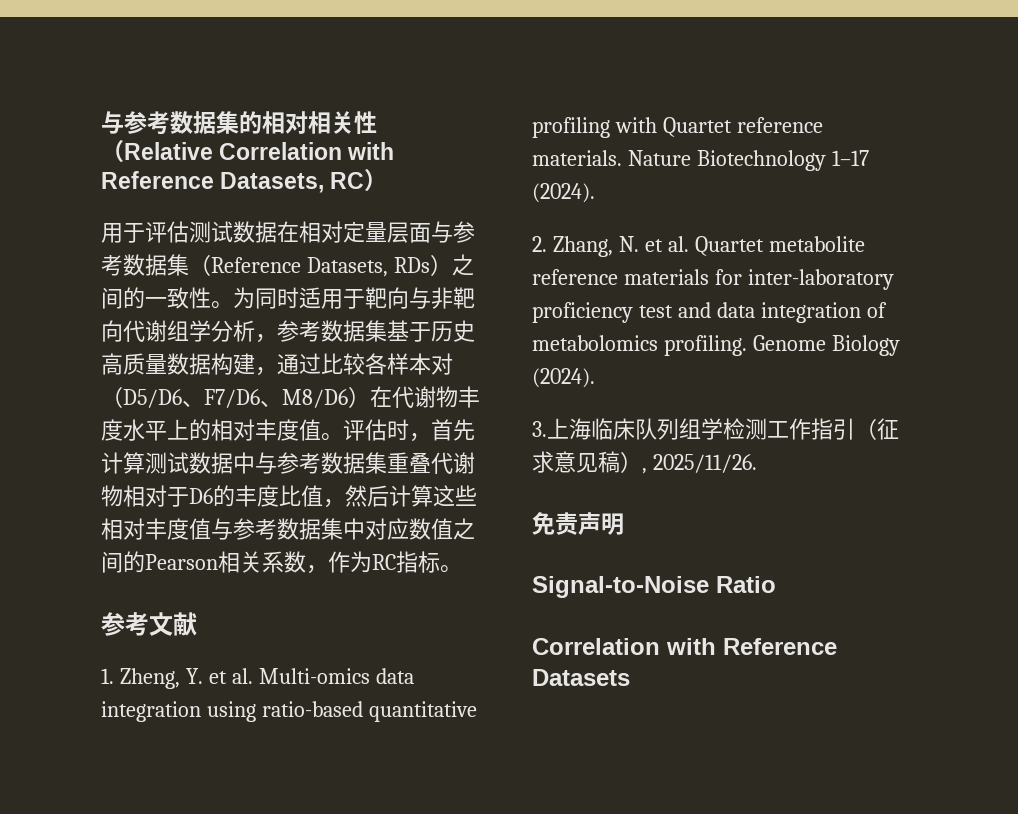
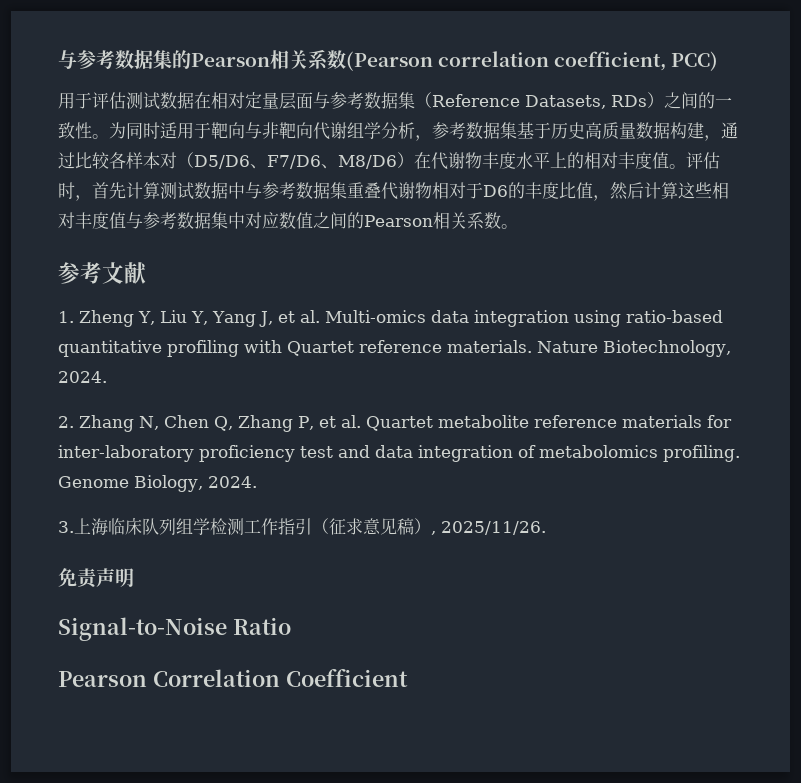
[262,111,377,134] [101,140,395,163] [101,169,388,193] 相对相关性（Relative Correlation with Reference Datasets, RC） -> [191,49,719,71] Pearson相关系数(Pearson correlation coefficient, PCC)
[306,551,440,574] ，作为RC指标 -> (501, 220) none
[119,668,203,689] Zheng, Y. -> [79,310,273,327] Zheng Y, Liu Y, Yang J,
[696,150,869,171] [532,183,595,203] [532,236,639,257] Biotechnology 1–17 (2024). // 2. Zhang, N. -> [603,340,731,357] [58,371,107,383] [58,415,314,432] Biotechnology, 2024. // 2. Zhang N, Chen Q, Zhang P,
[831,335,900,356] [532,368,595,388] Biology (2024). -> [134,475,257,492] Biology, 2024.
[532,638,837,655] [532,669,630,686] Correlation with Reference Datasets -> [58,669,408,687] Pearson Correlation Coefficient

